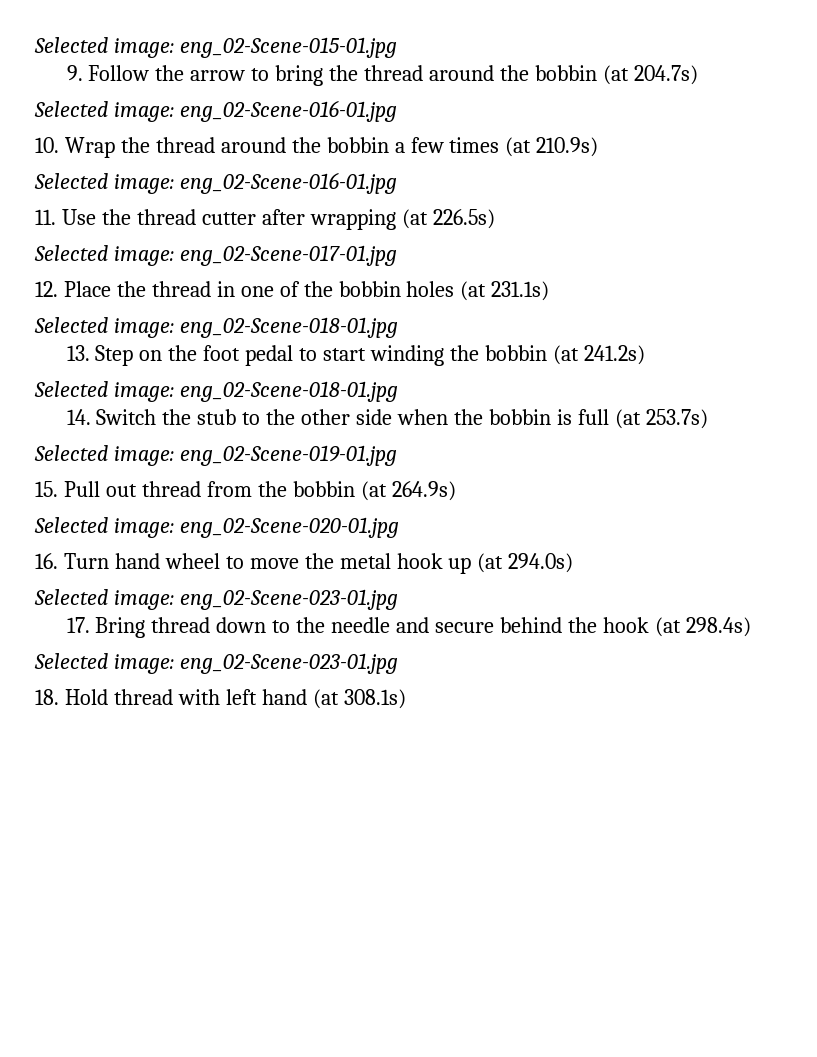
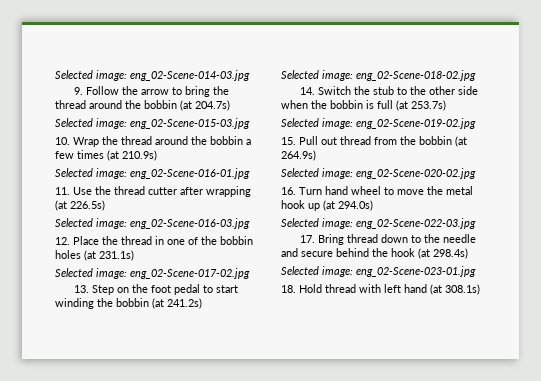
[34,37,397,58] Selected image: eng_02-Scene-015-01.jpg -> [55,70,250,81] Selected image: eng_02-Scene-014-03.jpg
[179,100,397,122] eng_02-Scene-016-01.jpg -> [130,118,250,129] eng_02-Scene-015-03.jpg
[179,245,397,266] eng_02-Scene-017-01.jpg -> [130,218,250,229] eng_02-Scene-016-03.jpg
[179,317,398,338] eng_02-Scene-018-01.jpg -> [130,268,250,279] eng_02-Scene-017-02.jpg
[179,381,398,402] eng_02-Scene-018-01.jpg -> [356,70,476,81] eng_02-Scene-018-02.jpg
[179,445,397,466] eng_02-Scene-019-01.jpg -> [356,118,476,129] eng_02-Scene-019-02.jpg
[179,517,399,538] eng_02-Scene-020-01.jpg -> [356,168,476,179] eng_02-Scene-020-02.jpg
[179,589,398,610] eng_02-Scene-023-01.jpg -> [356,218,476,229] eng_02-Scene-022-03.jpg

